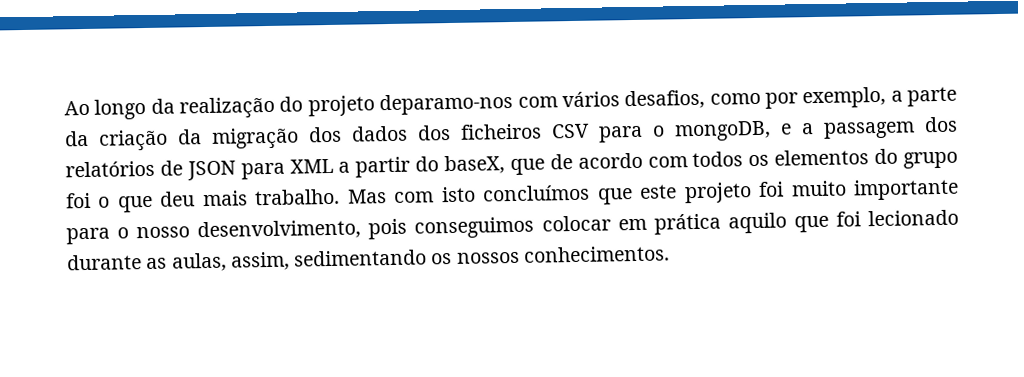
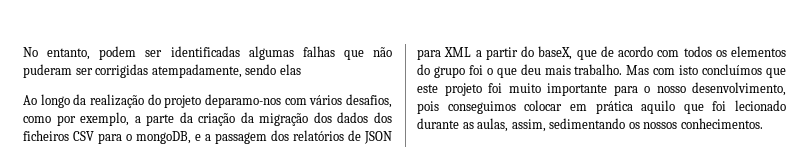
(64, 108) none -> [23,46,392,60] [23,64,301,78] No entanto, podem ser identificadas algumas falhas que não puderam ser corrigidas atempadamente, sendo elas //

